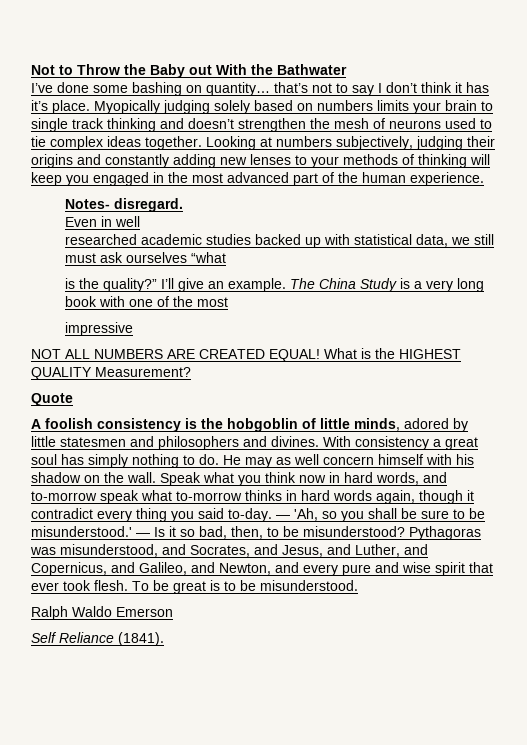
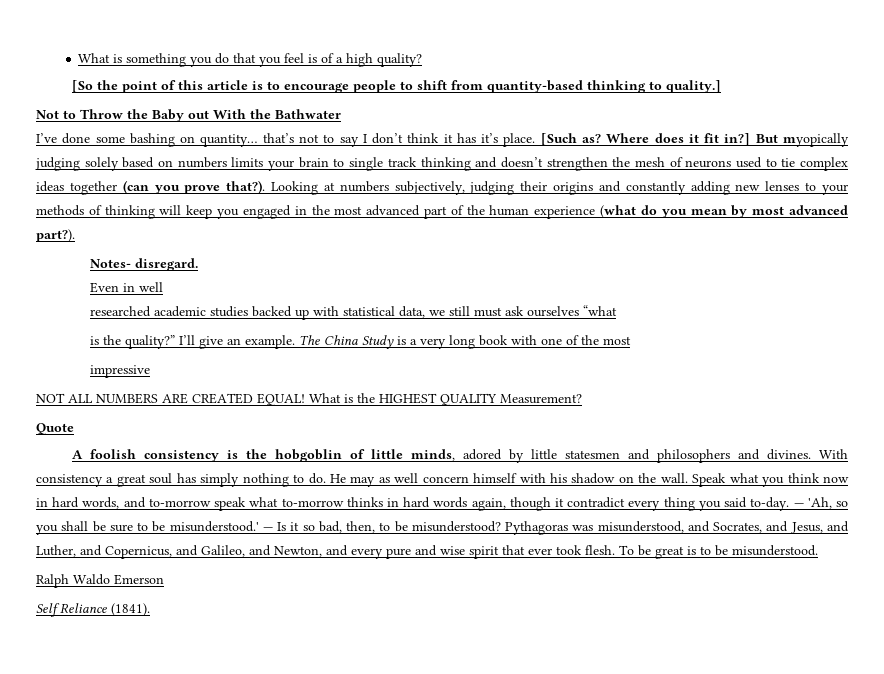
(31, 70) none -> [78,53,423,67] [71,80,721,93] What is something you do that you feel is of a high quality? // [So the point of this article is to encourage people to shift from quantity-based thinking to quality.] //
[94,100,160,114] Myopically -> [540,133,849,147] [Such as? Where does it fit in?] But myopically
[145,136,202,150] together. -> [69,180,266,195] together (can you prove that?).
[410,172,484,186] experience. -> [534,205,849,219] [36,229,75,242] experience (what do you mean by most advanced part?).

